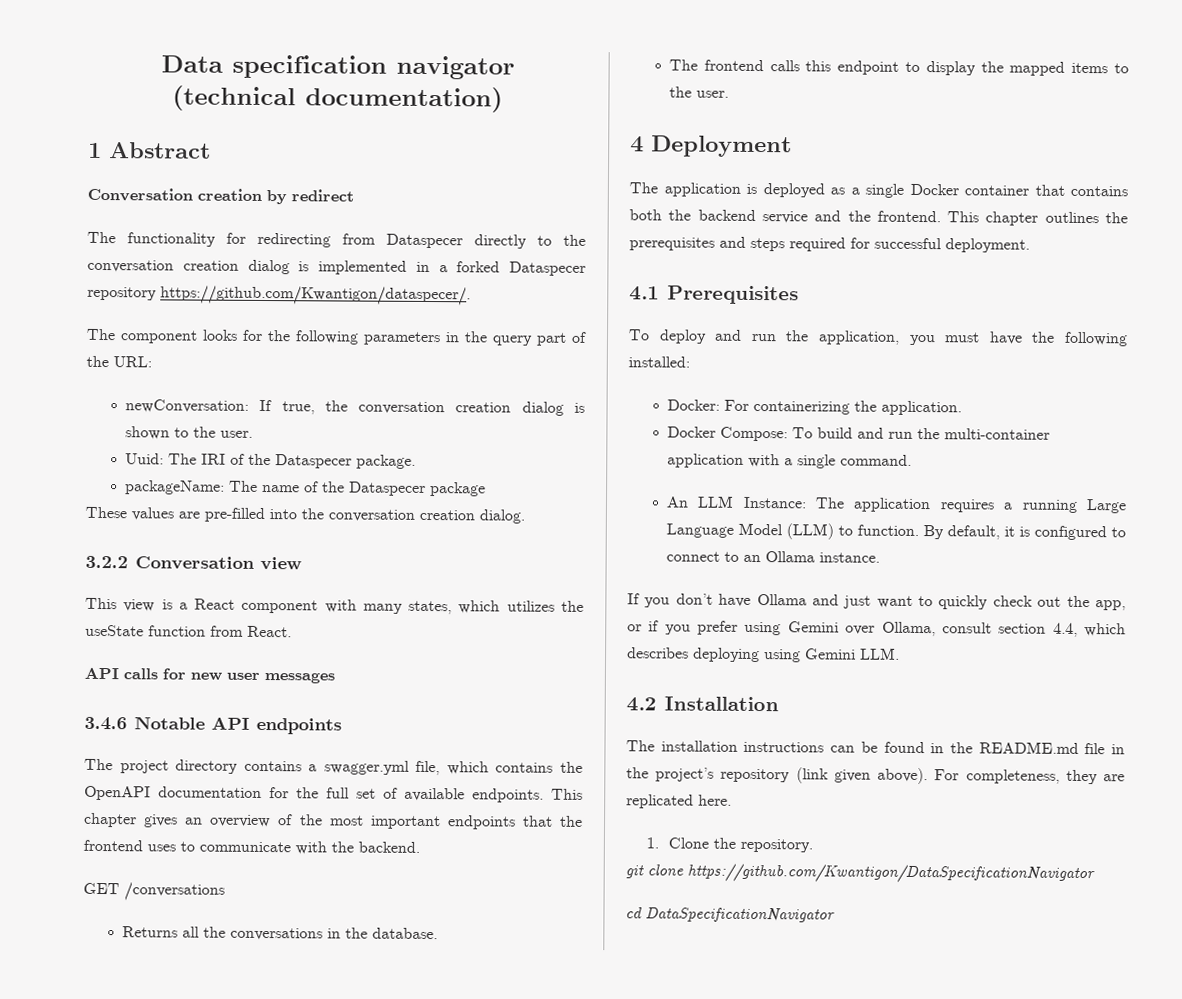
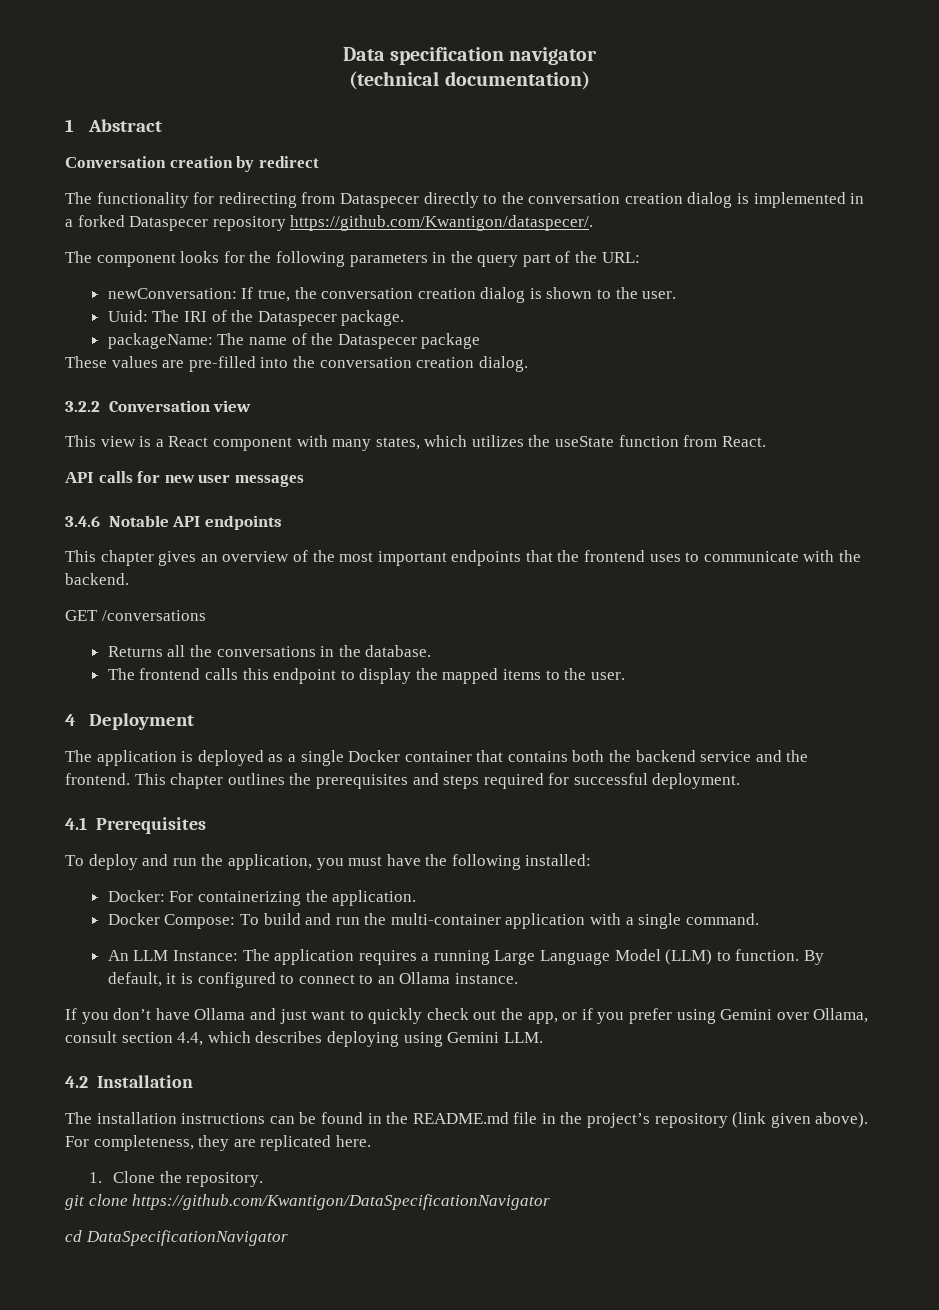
[84,758,583,776] [84,785,544,803] The project directory contains a swagger.yml file, which contains the OpenAPI documentation for the full set of available endpoints. -> (282, 522) none

